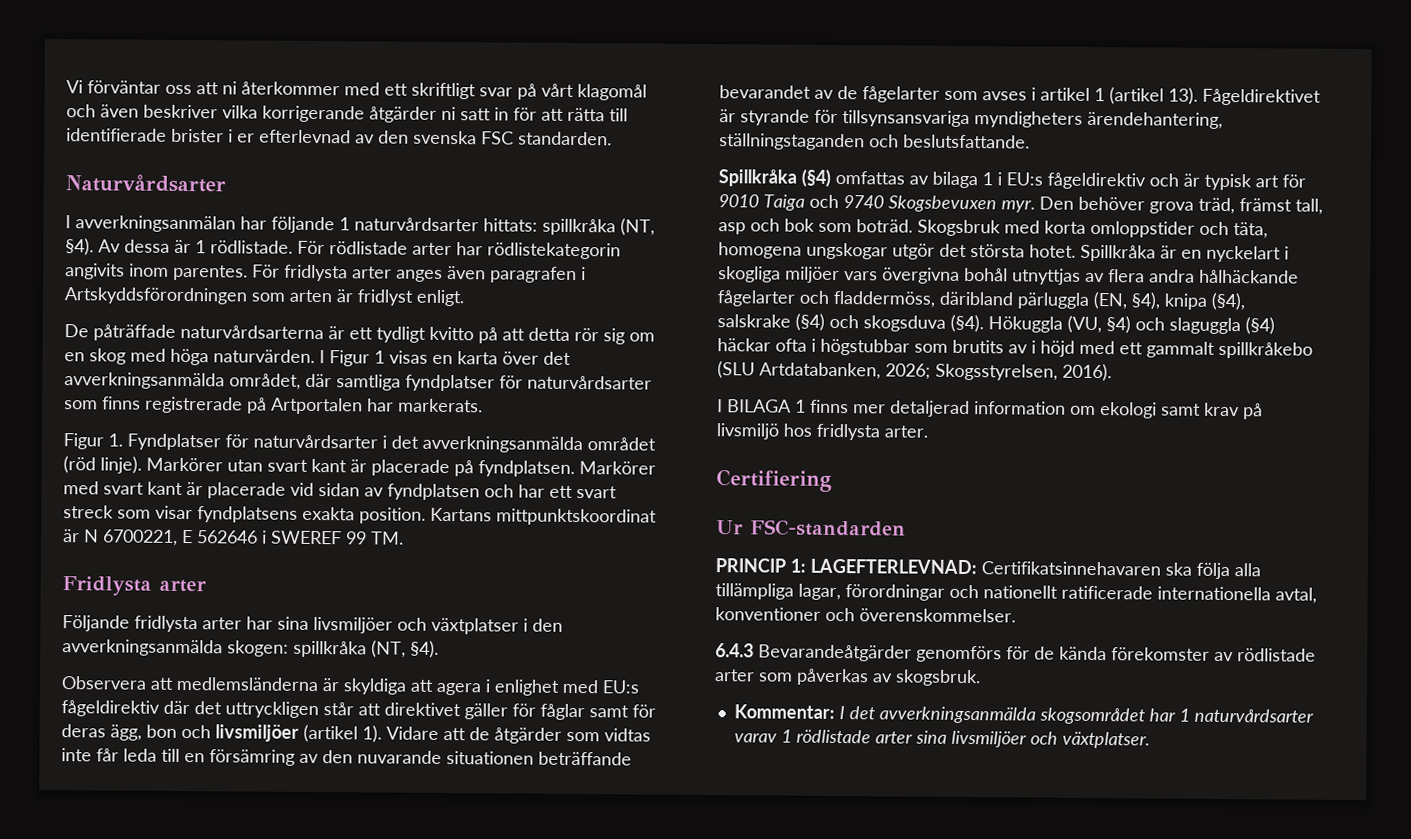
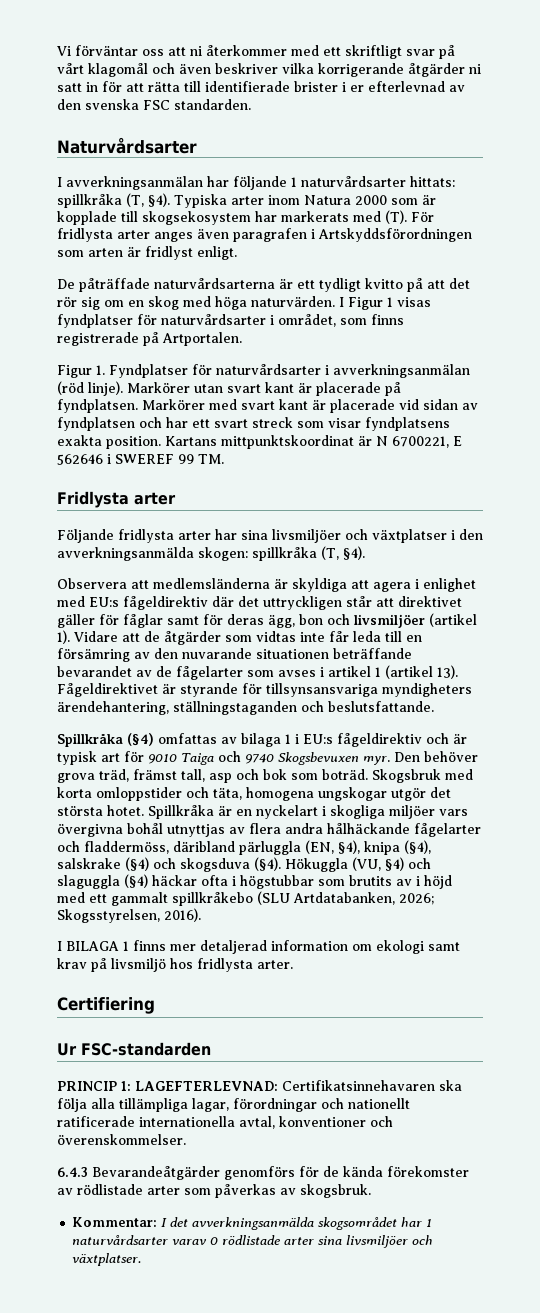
[620,218,655,236] [65,238,621,260] [65,263,248,281] (NT, §4). Av dessa är 1 rödlistade. För rödlistade arter har rödlistekategorin angivits inom parentes. -> [126,193,436,208] [57,210,407,225] (T, §4). Typiska arter inom Natura 2000 som är kopplade till skogsekosystem har markerats med (T).
[528,327,570,341] detta -> [449,278,470,289] det
[432,351,571,365] [64,372,401,391] en karta över det avverkningsanmälda området, där samtliga -> (431, 302) none
(652, 382) none -> [270,314,336,327] i området,
[271,397,483,415] Artportalen har markerats. -> [162,332,242,346] Artportalen.
[391,435,656,454] det avverkningsanmälda området -> [333,364,470,378] avverkningsanmälan
[371,640,406,658] (NT, -> [321,546,339,560] (T,
[780,729,792,743] 1 -> [210,1237,219,1245] 0

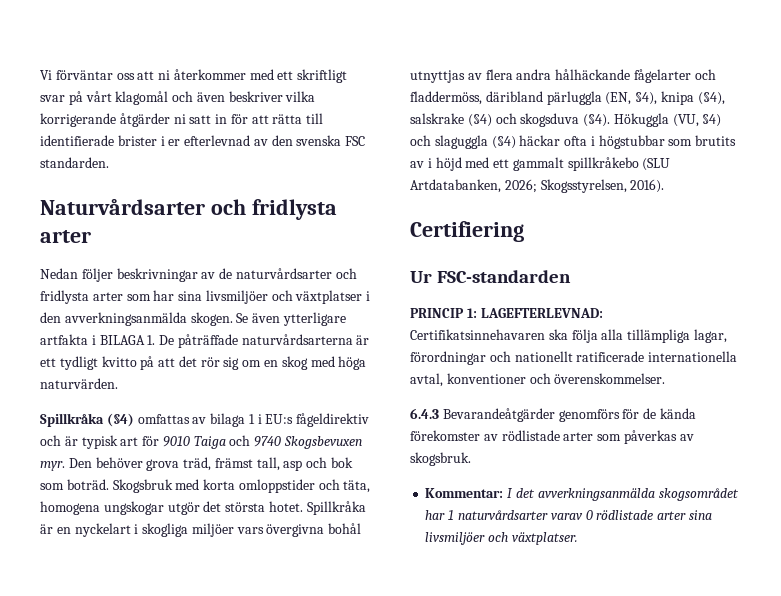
[57,176,455,190] [57,193,436,208] [57,210,434,225] [57,228,472,242] [57,246,237,260] // I avverkningsanmälan har följande 1 naturvårdsarter hittats: spillkråka (T, §4). Typiska arter inom Natura 2000 som är kopplade till skogsekosystem har markerats med (T). För fridlysta arter anges även paragrafen i Artskyddsförordningen som arten är fridlyst enligt. // -> [210,199,337,220] [40,230,91,243] [40,268,357,282] [40,290,371,304] [40,312,346,326] [40,334,156,345] och fridlysta arter // Nedan följer beskrivningar av de naturvårdsarter och fridlysta arter som har sina livsmiljöer och växtplatser i den avverkningsanmälda skogen. Se även ytterligare artfakta i BILAGA 1.
[339,297,431,310] [57,314,404,328] [57,332,242,346] [57,364,470,378] [57,381,401,396] [57,399,478,413] [57,417,450,431] [57,435,462,449] [57,454,224,465] [57,491,176,508] [57,529,483,543] [57,546,365,561] [57,578,476,592] [57,596,462,610] [57,613,477,628] [57,630,422,645] [57,648,412,662] [57,665,458,680] [57,683,472,697] [57,701,434,715] I Figur 1 visas fyndplatser för naturvårdsarter i området, som finns registrerade på Artportalen. // Figur 1. Fyndplatser för naturvårdsarter i avverkningsanmälan (röd linje). Markörer utan svart kant är placerade på fyndplatsen. Markörer med svart kant är placerade vid sidan av fyndplatsen och har ett svart streck som visar fyndplatsens exakta position. Kartans mittpunktskoordinat är N 6700221, E 562646 i SWEREF 99 TM. // Fridlysta arter // Följande fridlysta arter har sina livsmiljöer och växtplatser i den avverkningsanmälda skogen: spillkråka (T, §4). // Observera att medlemsländerna är skyldiga att agera i enlighet med EU:s fågeldirektiv där det uttryckligen står att direktivet gäller för fåglar samt för deras ägg, bon och livsmiljöer (artikel 1). Vidare att de åtgärder som vidtas inte får leda till en försämring av den nuvarande situationen beträffande bevarandet av de fågelarter som avses i artikel 1 (artikel 13). Fågeldirektivet är styrande för tillsynsansvariga myndigheters ärendehantering, ställningstaganden och beslutsfattande. -> (118, 383) none
[57,940,460,954] [57,958,293,972] // I BILAGA 1 finns mer detaljerad information om ekologi samt krav på livsmiljö hos fridlysta arter. -> (665, 186) none

